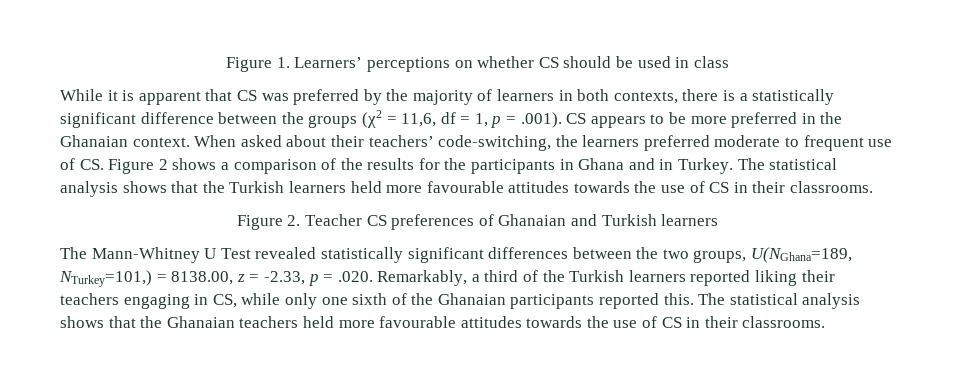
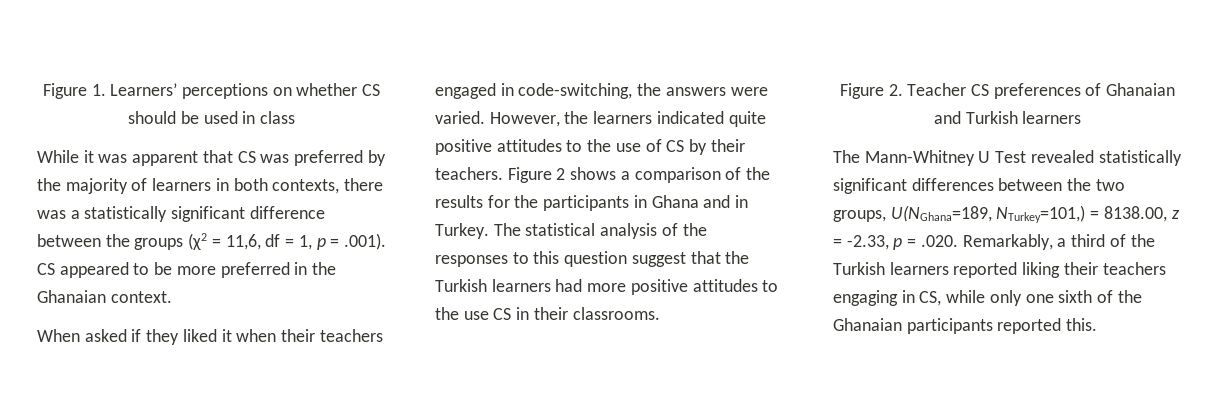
[122,90,135,101] is -> [98,154,128,163] was
[723,90,736,101] is -> [37,210,66,219] was
[590,116,646,128] appears -> [59,262,129,278] appeared
(190, 142) none -> (172, 297) //
[286,135,893,151] [60,158,104,170] about their teachers’ code-switching, the learners preferred moderate to frequent use of CS. -> [131,329,383,345] [435,83,768,99] [435,111,766,127] [435,139,745,155] [435,167,503,180] if they liked it when their teachers engaged in code-switching, the answers were varied. However, the learners indicated quite positive attitudes to the use of CS by their teachers.
[122,181,705,193] shows that the Turkish learners held more favourable attitudes towards the use of -> [661,223,707,236] [435,251,750,267] [435,279,779,295] [435,307,489,320] of the responses to this question suggest that the Turkish learners had more positive attitudes to the use
[698,293,861,309] [60,316,826,328] The statistical analysis shows that the Ghanaian teachers held more favourable attitudes towards the use of CS in their classrooms. -> (1098, 324) none

